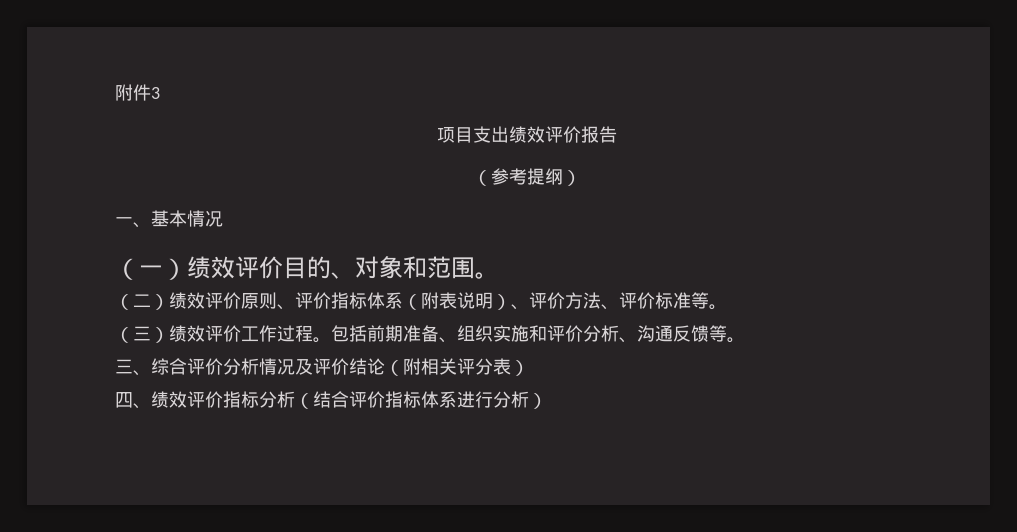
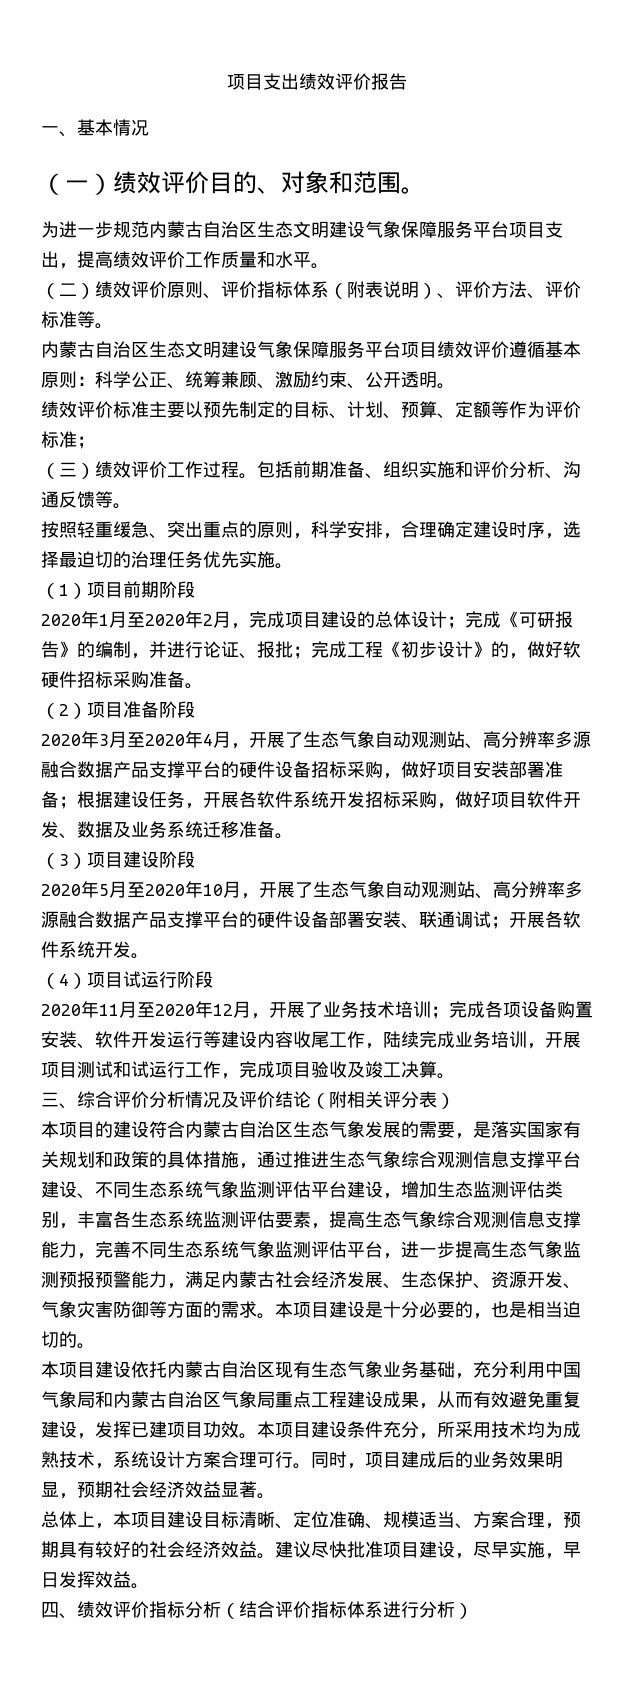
[115,84,160,101] 附件3 // -> (227, 82) none
[473,168,581,186] // （参考提纲） -> (407, 81) none
(499, 275) none -> [41,221,563,238] [41,251,329,269] // 为进一步规范内蒙古自治区生态文明建设气象保障服务平台项目支出，提高绩效评价工作质量和水平。
(727, 307) none -> [41,341,581,358] [41,371,455,389] [41,401,581,419] [41,431,95,449] // 内蒙古自治区生态文明建设气象保障服务平台项目绩效评价遵循基本原则：科学公正、统筹兼顾、激励约束、公开透明。 // 绩效评价标准主要以预先制定的目标、计划、预算、定额等作为评价标准；
(745, 340) none -> [41,521,581,539] [41,551,293,569] [41,581,195,599] [41,611,573,629] [41,641,581,659] [41,671,203,689] [41,701,195,719] [41,731,591,749] [41,761,563,779] [41,791,581,809] [41,821,293,839] [41,851,195,869] [41,881,583,899] [41,911,581,929] [41,941,149,959] [41,971,213,989] [41,1001,593,1019] [41,1031,581,1049] [41,1061,455,1079] // 按照轻重缓急、突出重点的原则，科学安排，合理确定建设时序，选择最迫切的治理任务优先实施。 // （1）项目前期阶段 // 2020年1月至2020年2月，完成项目建设的总体设计；完成《可研报告》的编制，并进行论证、报批；完成工程《初步设计》的，做好软硬件招标采购准备。 // （2）项目准备阶段 // 2020年3月至2020年4月，开展了生态气象自动观测站、高分辨率多源融合数据产品支撑平台的硬件设备招标采购，做好项目安装部署准备；根据建设任务，开展各软件系统开发招标采购，做好项目软件开发、数据及业务系统迁移准备。 // （3）项目建设阶段 // 2020年5月至2020年10月，开展了生态气象自动观测站、高分辨率多源融合数据产品支撑平台的硬件设备部署安装、联通调试；开展各软件系统开发。 // （4）项目试运行阶段 // 2020年11月至2020年12月，开展了业务技术培训；完成各项设备购置安装、软件开发运行等建设内容收尾工作，陆续完成业务培训，开展项目测试和试运行工作，完成项目验收及竣工决算。
(529, 368) none -> [41,1121,581,1139] [41,1151,581,1169] [41,1181,563,1199] [41,1211,581,1229] [41,1241,581,1259] [41,1271,581,1289] [41,1301,581,1319] [41,1331,95,1349] [41,1361,581,1379] [41,1391,581,1409] [41,1421,581,1439] [41,1451,563,1469] [41,1481,275,1499] [41,1511,581,1529] [41,1541,581,1559] [41,1571,149,1589] // 本项目的建设符合内蒙古自治区生态气象发展的需要，是落实国家有关规划和政策的具体措施，通过推进生态气象综合观测信息支撑平台建设、不同生态系统气象监测评估平台建设，增加生态监测评估类别，丰富各生态系统监测评估要素，提高生态气象综合观测信息支撑能力，完善不同生态系统气象监测评估平台，进一步提高生态气象监测预报预警能力，满足内蒙古社会经济发展、生态保护、资源开发、气象灾害防御等方面的需求。本项目建设是十分必要的，也是相当迫切的。 // 本项目建设依托内蒙古自治区现有生态气象业务基础，充分利用中国气象局和内蒙古自治区气象局重点工程建设成果，从而有效避免重复建设，发挥已建项目功效。本项目建设条件充分，所采用技术均为成熟技术，系统设计方案合理可行。同时，项目建成后的业务效果明显，预期社会经济效益显著。 // 总体上，本项目建设目标清晰、定位准确、规模适当、方案合理，预期具有较好的社会经济效益。建议尽快批准项目建设，尽早实施，早日发挥效益。

